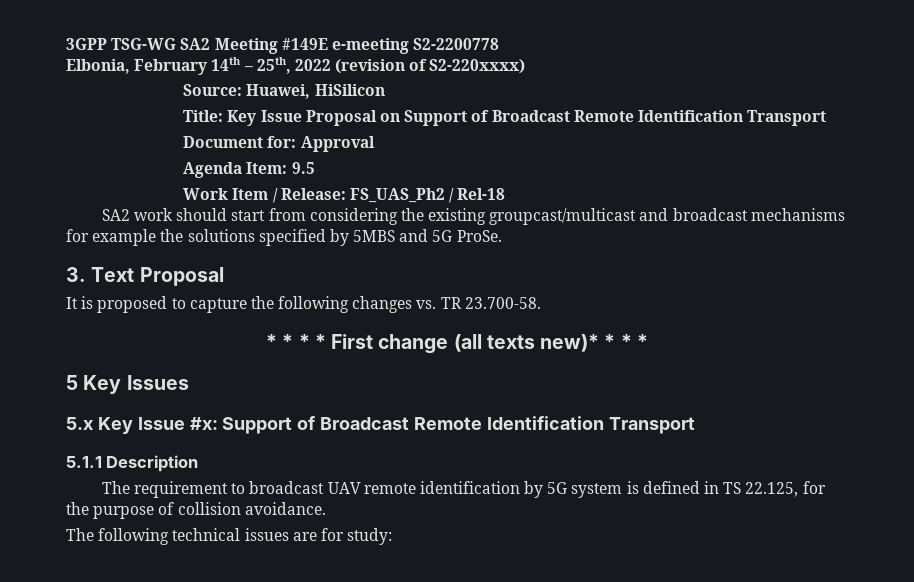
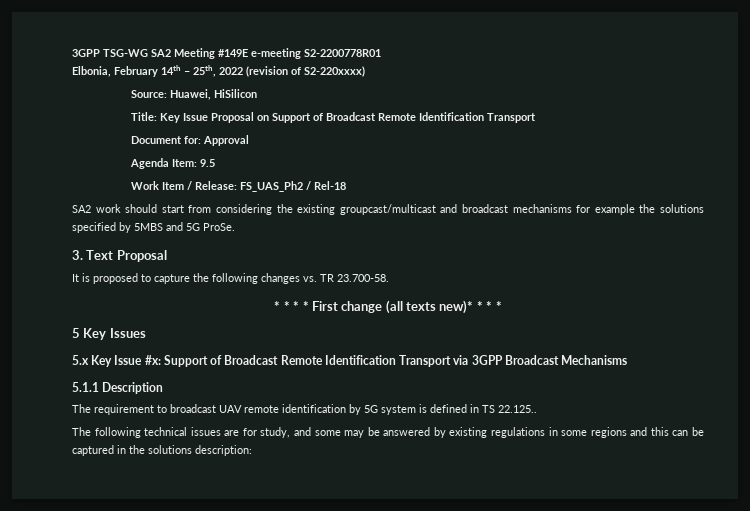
[413,38,500,50] S2-2200778 -> [304,49,381,57] S2-2200778R01
(695, 425) none -> [453,355,628,365] via 3GPP Broadcast Mechanisms
[745,481,826,497] [66,502,326,519] 22.125, for the purpose of collision avoidance. -> [498,405,537,413] 22.125..
[347,528,393,545] study: -> [260,427,704,438] [72,445,252,456] study, and some may be answered by existing regulations in some regions and this can be captured in the solutions description:

